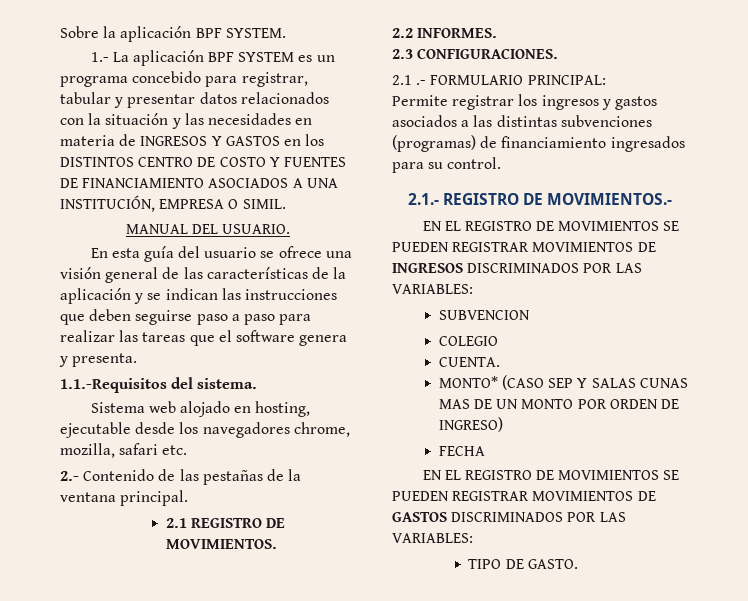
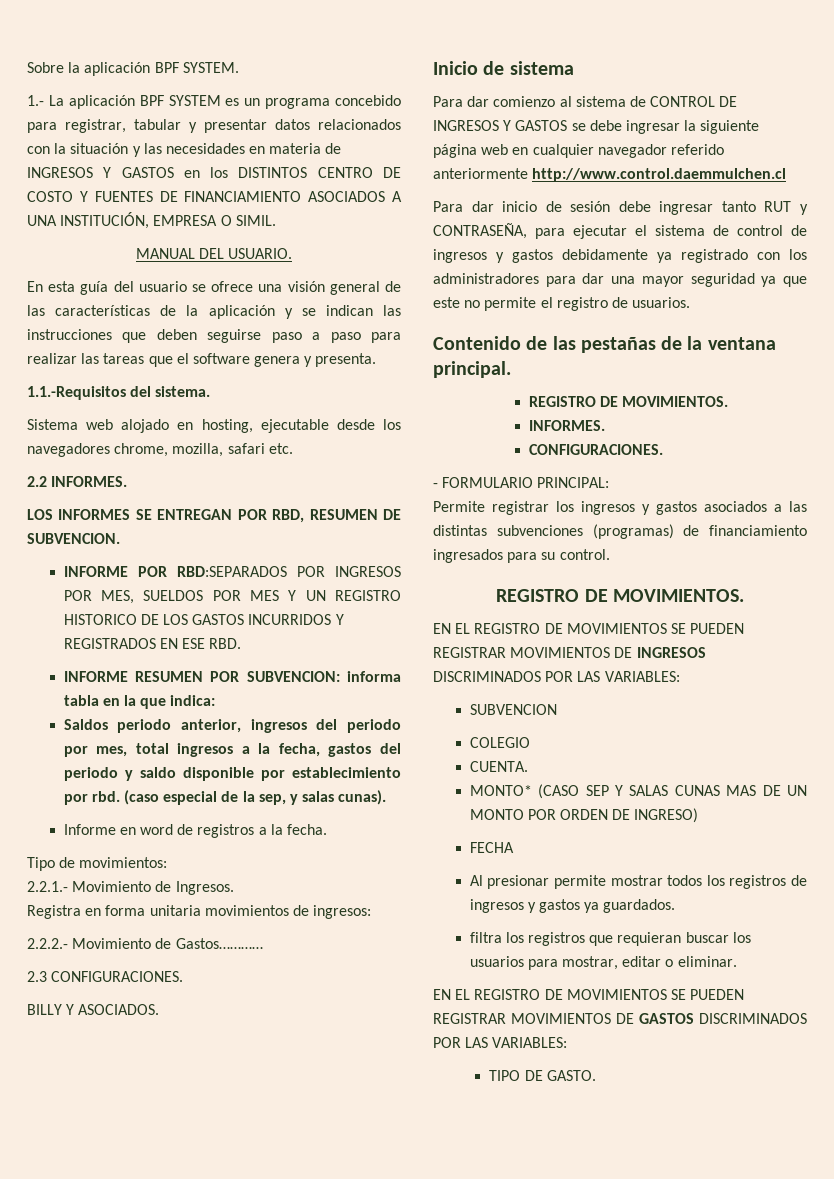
[60,471,79,481] 2.- -> [27,476,128,487] [27,509,401,523] [27,533,120,544] [63,566,401,577] [63,590,401,604] [63,614,344,625] [63,638,242,649] [63,671,401,682] [63,695,216,709] [63,719,401,733] [63,743,401,757] [63,767,401,781] [63,790,387,805] [63,824,328,838] [27,857,168,871] [27,881,234,895] [27,905,372,919] [27,938,263,949] [27,971,184,982] [27,1004,160,1015] [433,61,574,75] [433,96,738,107] [433,120,760,134] [433,144,724,158] [433,168,787,182] [433,201,808,215] [433,223,807,239] [433,249,807,263] [433,273,807,287] [433,297,691,311] 2.2 INFORMES. // LOS INFORMES SE ENTREGAN POR RBD, RESUMEN DE SUBVENCION. // INFORME POR RBD:SEPARADOS POR INGRESOS POR MES, SUELDOS POR MES Y UN REGISTRO HISTORICO DE LOS GASTOS INCURRIDOS Y REGISTRADOS EN ESE RBD. // INFORME RESUMEN POR SUBVENCION: informa tabla en la que indica: // Saldos periodo anterior, ingresos del periodo por mes, total ingresos a la fecha, gastos del periodo y saldo disponible por establecimiento por rbd. (caso especial de la sep, y salas cunas). // Informe en word de registros a la fecha. // Tipo de movimientos: // 2.2.1.- Movimiento de Ingresos. // Registra en forma unitaria movimientos de ingresos: // 2.2.2.- Movimiento de Gastos………… // 2.3 CONFIGURACIONES. // BILLY Y ASOCIADOS. // Inicio de sistema // Para dar comienzo al sistema de CONTROL DE INGRESOS Y GASTOS se debe ingresar la siguiente página web en cualquier navegador referido anteriormente http://www.control.daemmulchen.cl // Para dar inicio de sesión debe ingresar tanto RUT y CONTRASEÑA, para ejecutar el sistema de control de ingresos y gastos debidamente ya registrado con los administradores para dar una mayor seguridad ya que este no permite el registro de usuarios. //
[165,518,286,528] [165,539,277,549] [392,28,498,38] [392,48,559,59] [392,75,427,85] 2.1 REGISTRO DE MOVIMIENTOS. // 2.2 INFORMES. // 2.3 CONFIGURACIONES. // 2.1 .- -> [528,396,729,407] [528,420,605,431] [528,444,663,455] [433,483,438,488] REGISTRO DE MOVIMIENTOS. // INFORMES. // CONFIGURACIONES. // -
[407,193,673,205] 2.1.- REGISTRO DE MOVIMIENTOS.- -> [496,589,744,602] REGISTRO DE MOVIMIENTOS.
(485, 451) none -> [469,875,807,889] [469,899,676,913] [469,932,751,946] [469,956,737,970] // Al presionar permite mostrar todos los registros de ingresos y gastos ya guardados. // filtra los registros que requieran buscar los usuarios para mostrar, editar o eliminar.

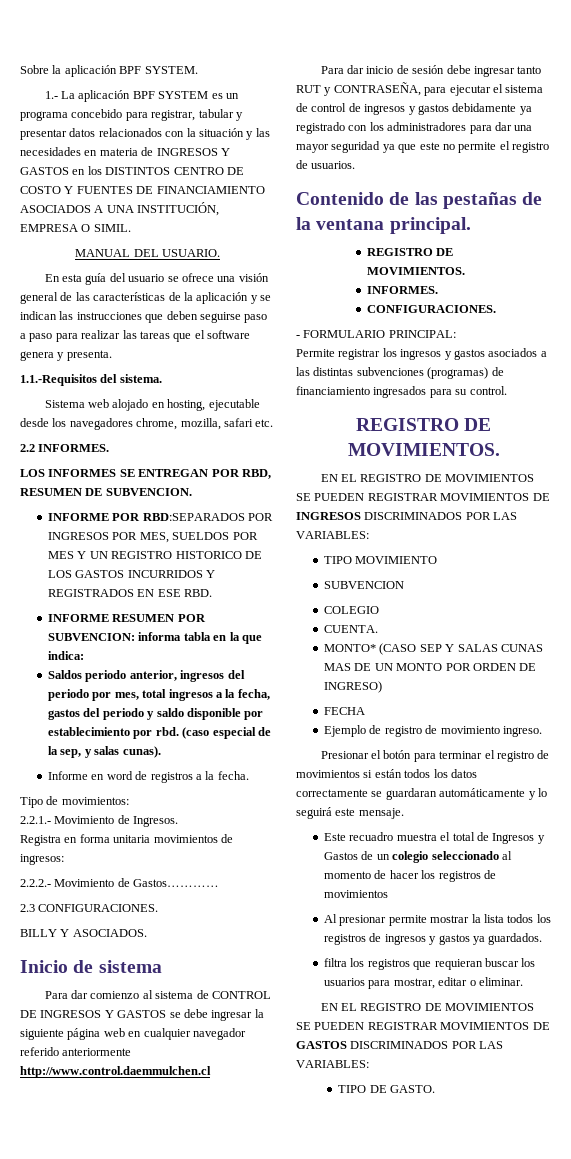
(680, 676) none -> [324,556,438,564] // TIPO MOVIMIENTO
(514, 847) none -> [324,725,542,737] [320,750,550,762] [296,769,477,778] [296,788,547,800] [296,807,404,819] [324,832,545,844] [324,851,512,863] [324,870,496,882] [324,890,389,898] // Ejemplo de registro de movimiento ingreso. // Presionar el botón para terminar el registro de movimientos si están todos los datos correctamente se guardaran automáticamente y lo seguirá este mensaje. // Este recuadro muestra el total de Ingresos y Gastos de un colegio seleccionado al momento de hacer los registros de movimientos
(663, 880) none -> [471,914,504,923] la lista

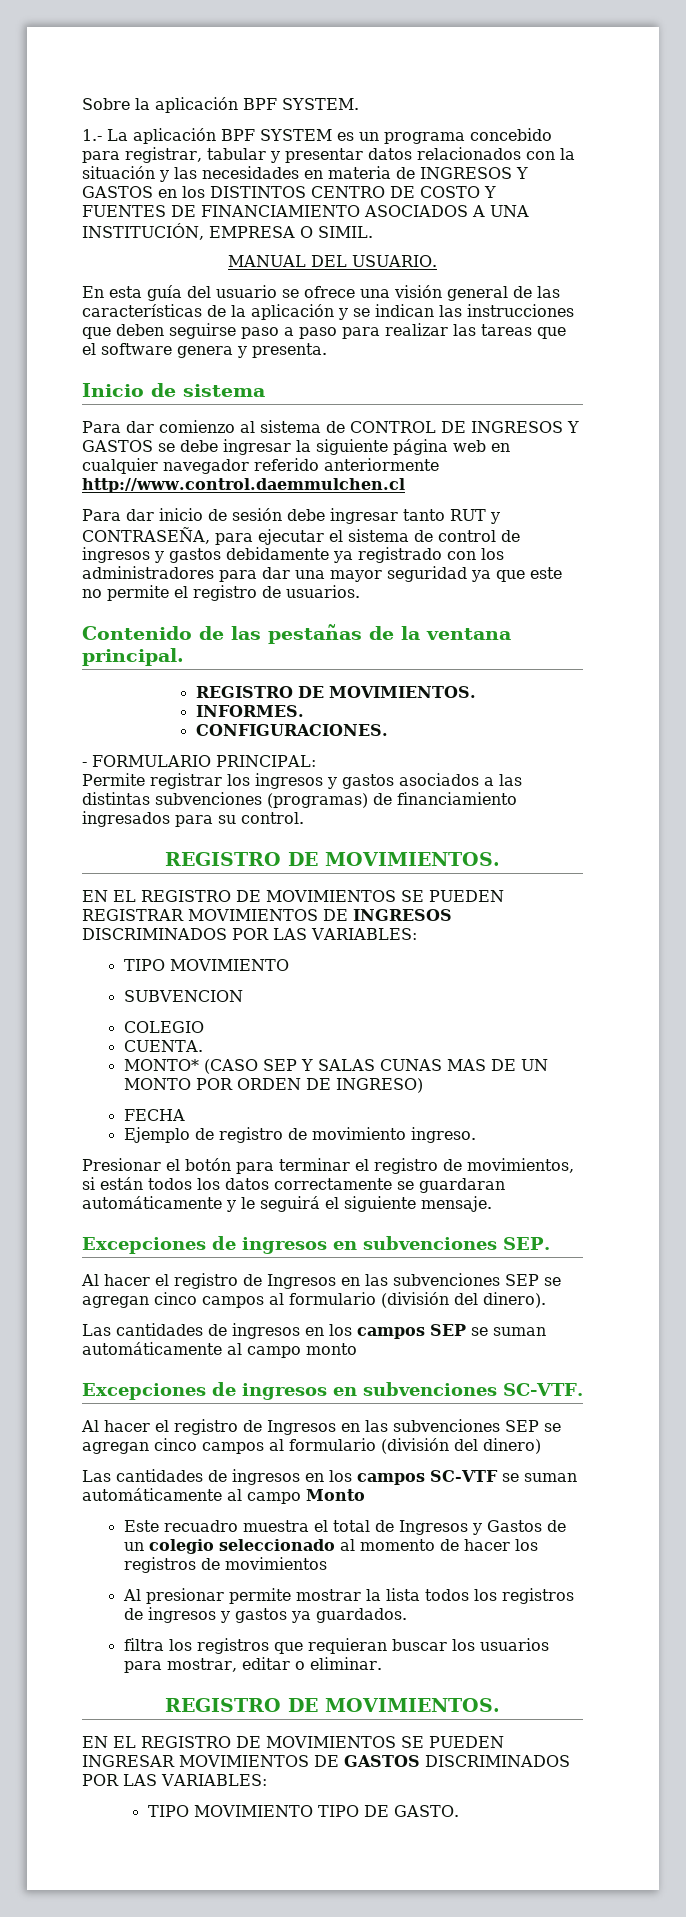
[20,374,162,386] [44,399,260,411] [20,418,274,430] [20,444,110,452] [20,469,271,479] [20,488,192,496] [48,513,274,521] [48,532,258,543] [48,551,262,559] [48,570,216,578] [48,589,213,597] [48,614,206,622] [48,632,262,644] [48,651,85,660] [48,670,245,682] [48,689,270,701] [48,708,264,720] [48,727,271,739] [48,746,161,758] [48,771,249,783] [20,796,129,808] [20,815,179,827] [20,834,233,846] [20,854,64,865] [20,878,220,887] [20,904,159,912] [20,929,147,937] // 1.1.-Requisitos del sistema. // Sistema web alojado en hosting, ejecutable desde los navegadores chrome, mozilla, safari etc. // 2.2 INFORMES. // LOS INFORMES SE ENTREGAN POR RBD, RESUMEN DE SUBVENCION. // INFORME POR RBD:SEPARADOS POR INGRESOS POR MES, SUELDOS POR MES Y UN REGISTRO HISTORICO DE LOS GASTOS INCURRIDOS Y REGISTRADOS EN ESE RBD. // INFORME RESUMEN POR SUBVENCION: informa tabla en la que indica: // Saldos periodo anterior, ingresos del periodo por mes, total ingresos a la fecha, gastos del periodo y saldo disponible por establecimiento por rbd. (caso especial de la sep, y salas cunas). // Informe en word de registros a la fecha. // Tipo de movimientos: // 2.2.1.- Movimiento de Ingresos. // Registra en forma unitaria movimientos de ingresos: // 2.2.2.- Movimiento de Gastos………… // 2.3 CONFIGURACIONES. // BILLY Y ASOCIADOS. -> (327, 350) none
[296,770,360,778] movimientos -> [467,1158,574,1173] movimientos,
[537,788,547,797] [296,807,404,819] lo seguirá este mensaje. -> [241,1196,492,1212] [82,1236,550,1254] [81,1273,561,1289] [82,1292,546,1308] [82,1323,546,1339] [82,1342,357,1358] [82,1382,583,1400] [81,1419,561,1435] [82,1438,541,1454] [82,1469,577,1485] [82,1488,365,1504] le seguirá el siguiente mensaje. // Excepciones de ingresos en subvenciones SEP. // Al hacer el registro de Ingresos en las subvenciones SEP se agregan cinco campos al formulario (división del dinero). // Las cantidades de ingresos en los campos SEP se suman automáticamente al campo monto // Excepciones de ingresos en subvenciones SC-VTF. // Al hacer el registro de Ingresos en las subvenciones SEP se agregan cinco campos al formulario (división del dinero) // Las cantidades de ingresos en los campos SC-VTF se suman automáticamente al campo Monto
[320,1003,535,1011] [296,1022,438,1030] // EN EL REGISTRO DE MOVIMIENTOS SE PUEDEN REGISTRAR -> [165,1698,500,1712] [82,1736,504,1748] [82,1755,175,1767] // REGISTRO DE MOVIMIENTOS. // EN EL REGISTRO DE MOVIMIENTOS SE PUEDEN INGRESAR
(367, 1089) none -> [193,1805,359,1817] MOVIMIENTO TIPO

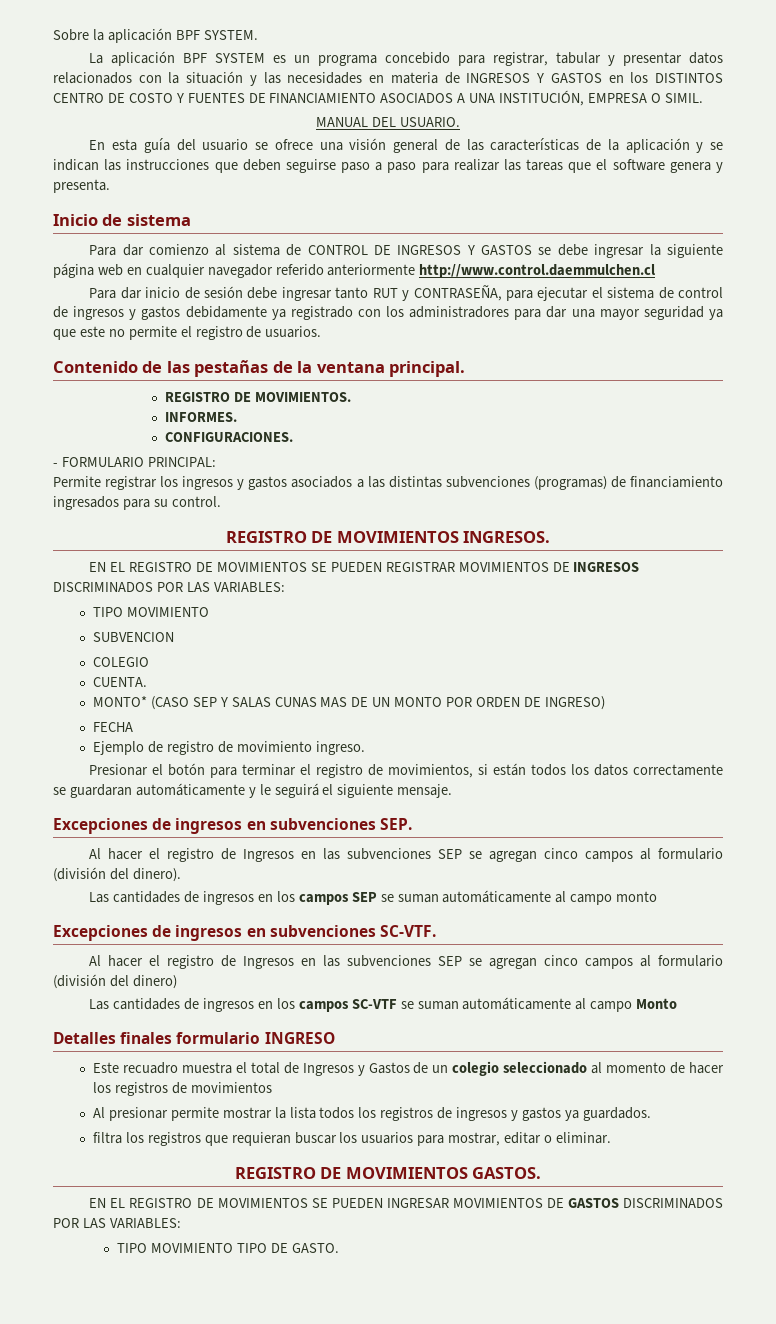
[82,129,102,141] 1.- -> (258, 35) none
[325,852,500,866] MOVIMIENTOS. -> [336,531,551,543] MOVIMIENTOS INGRESOS.
(365, 1495) none -> [53,1032,335,1044] // Detalles finales formulario INGRESO
[325,1698,500,1712] MOVIMIENTOS. -> [345,1167,542,1179] MOVIMIENTOS GASTOS.

